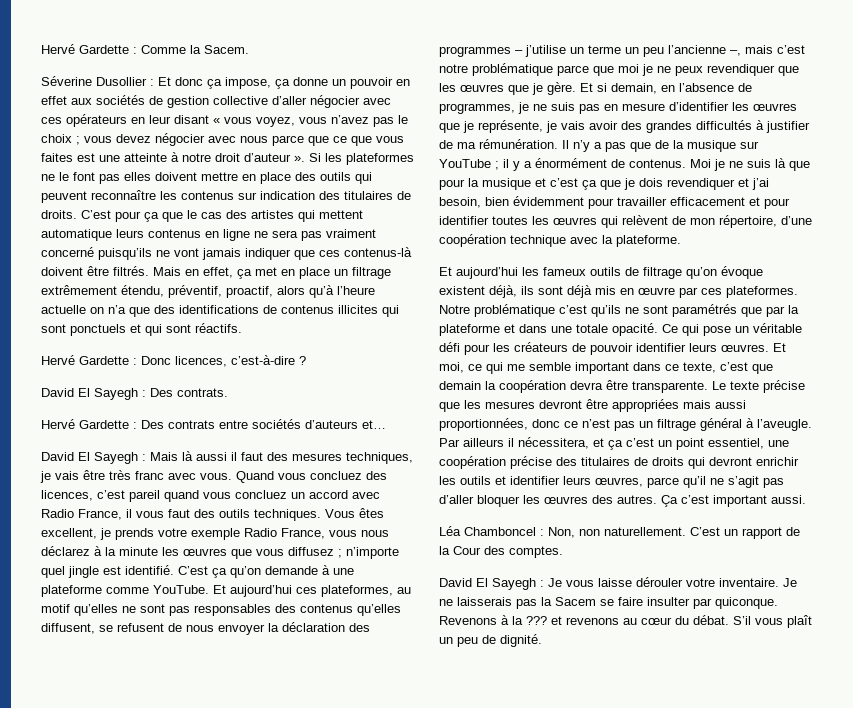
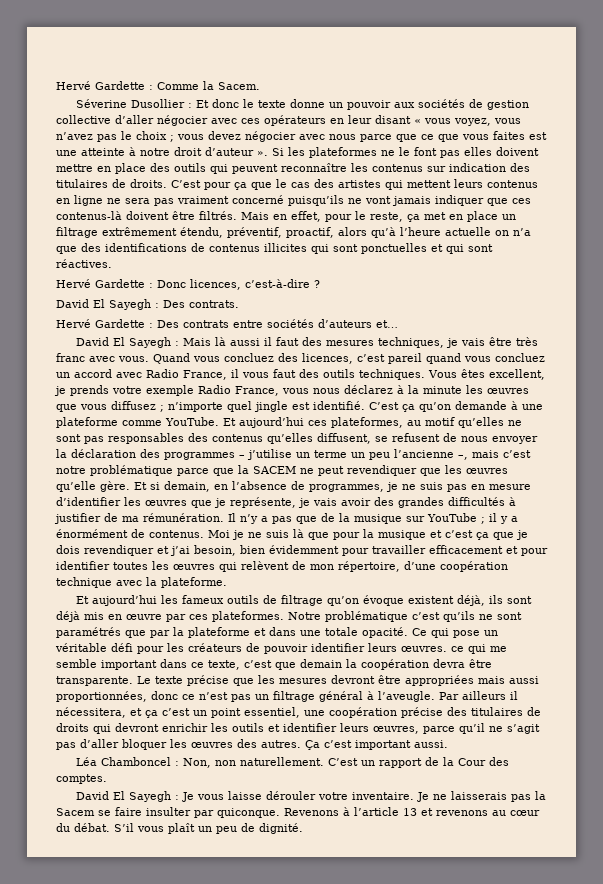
[207,77,290,89] ça impose, ça -> [242,99,286,108] le texte
[396,79,410,86] [41,96,67,105] en effet -> (391, 105) none
[41,229,112,241] automatique -> (451, 184) none
(233, 272) none -> [325,211,403,222] pour le reste,
[70,324,126,336] ponctuels -> [361,243,427,254] ponctuelles
[195,323,242,333] réactifs. -> [56,259,112,268] réactives.
[618,64,703,76] moi je ne peux -> [238,465,344,476] la SACEM ne peut
[508,83,543,95] que je -> [56,481,96,492] qu’elle
[773,343,786,352] [439,362,464,373] Et moi, -> (447, 649) none
[512,616,547,625] la ??? -> [354,807,417,816] l’article 13

